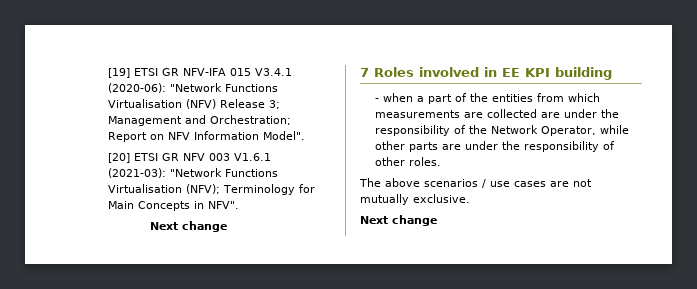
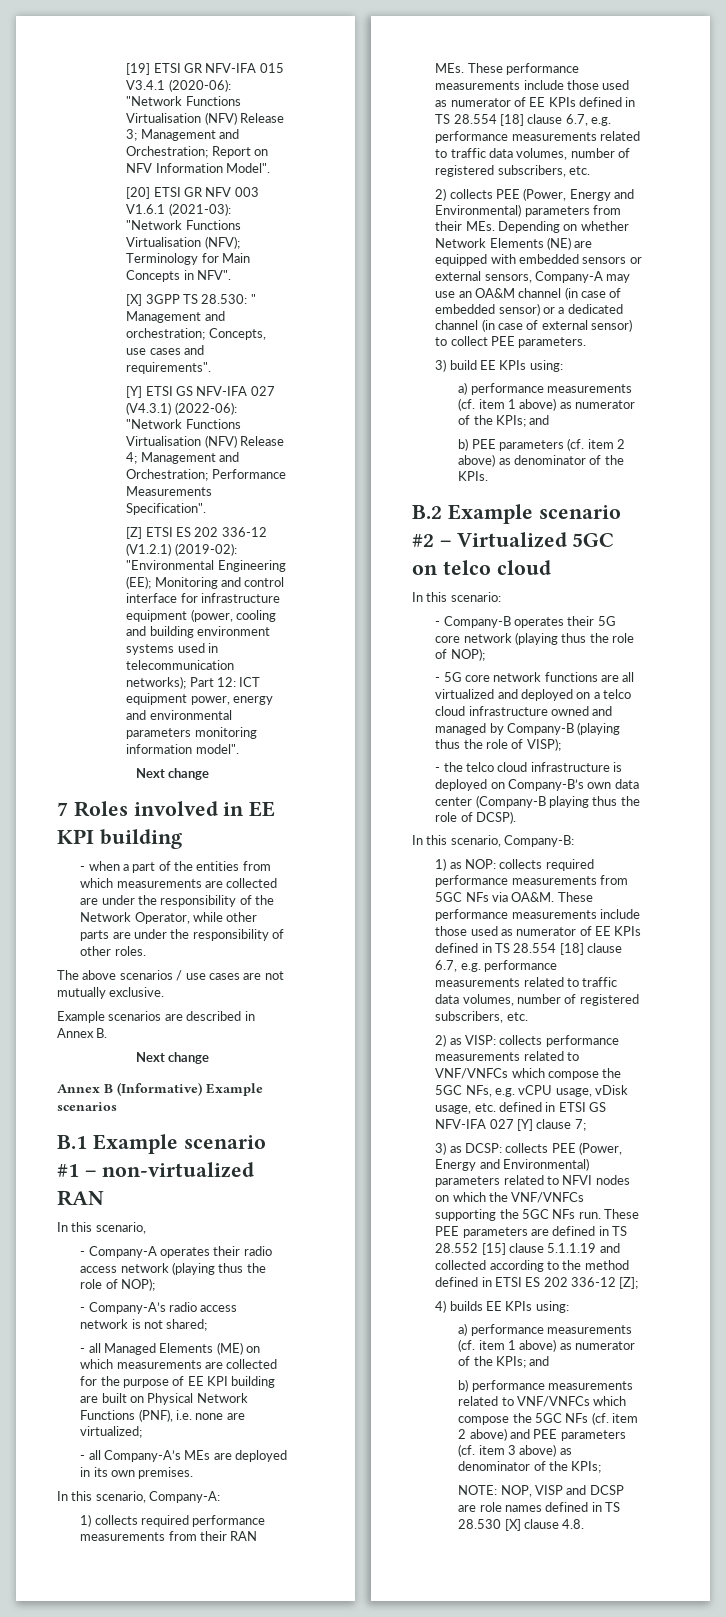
(240, 205) none -> [126,294,256,306] [126,311,225,323] [126,328,266,340] [126,345,205,355] [126,362,212,374] [126,386,275,398] [126,402,237,415] [126,419,241,429] [126,435,285,448] [126,452,240,464] [126,469,286,481] [126,486,213,496] [126,503,207,515] [126,527,267,539] [126,543,237,556] [126,560,286,572] [126,576,285,589] [126,593,281,603] [126,609,277,622] [126,626,271,638] [126,643,219,655] [126,660,235,670] [126,676,261,689] [126,693,274,705] [126,710,232,720] [126,727,257,739] [126,744,239,754] // [X] 3GPP TS 28.530: " Management and orchestration; Concepts, use cases and requirements". // [Y] ETSI GS NFV-IFA 027 (V4.3.1) (2022-06): "Network Functions Virtualisation (NFV) Release 4; Management and Orchestration; Performance Measurements Specification". // [Z] ETSI ES 202 336-12 (V1.2.1) (2019-02): "Environmental Engineering (EE); Monitoring and control interface for infrastructure equipment (power, cooling and building environment systems used in telecommunication networks); Part 12: ICT equipment power, energy and environmental parameters monitoring information model".
[360,215,437,226] Next change -> [57,1011,255,1023] [57,1028,108,1038] [135,1052,210,1064] [57,1082,263,1096] [57,1102,117,1111] [57,1134,266,1154] [57,1162,254,1178] [57,1190,104,1206] [57,1222,146,1234] [80,1246,272,1258] [80,1262,266,1275] [80,1278,155,1291] [80,1302,238,1314] [80,1319,208,1331] [80,1342,261,1355] [80,1359,278,1369] [80,1376,276,1388] [80,1393,248,1405] [80,1409,245,1422] [80,1426,143,1438] [80,1450,288,1462] [80,1467,194,1479] [57,1491,221,1503] [80,1514,266,1527] [80,1531,258,1541] [435,63,579,75] [435,80,630,90] [435,97,636,107] [435,114,612,126] [435,131,640,143] [435,148,631,160] [435,165,590,177] [435,188,635,201] [435,204,621,217] [435,221,629,233] [435,237,593,250] [435,254,642,266] [435,271,631,283] [435,287,622,300] [435,303,623,316] [435,319,633,332] [435,336,587,348] [435,359,563,372] [458,382,633,395] [458,398,636,411] [458,415,550,427] [458,438,626,451] [458,454,624,467] [458,471,489,481] [412,504,621,524] [412,532,615,548] [412,560,551,575] [412,592,501,602] [435,616,616,628] [435,632,635,645] [435,648,485,661] [435,672,635,682] [435,689,632,701] [435,706,613,716] [435,722,621,735] [435,738,561,751] [435,762,623,772] [435,779,639,791] [435,795,640,808] [435,811,516,824] [412,835,575,847] [435,858,594,871] [435,875,628,887] [435,892,593,902] [435,909,640,921] [435,926,642,936] [435,943,623,955] [435,960,557,972] [435,977,618,987] [435,994,639,1006] [435,1011,528,1023] [435,1034,619,1047] [435,1051,579,1061] [435,1068,622,1080] [435,1085,629,1097] [435,1102,607,1114] [435,1119,586,1131] [435,1142,623,1155] [435,1158,589,1171] [435,1175,630,1187] [435,1192,585,1203] [435,1209,640,1221] [435,1226,628,1238] [435,1243,620,1255] [435,1260,629,1272] [435,1277,639,1289] [435,1300,569,1313] [458,1323,633,1336] [458,1339,636,1352] [458,1356,550,1368] [458,1379,634,1392] [458,1396,627,1407] [458,1412,639,1425] [458,1428,626,1441] [458,1444,572,1457] [458,1461,602,1473] [458,1485,624,1497] [458,1502,621,1512] [458,1519,585,1531] Example scenarios are described in Annex B. // Next change // Annex B (Informative) Example scenarios // B.1 Example scenario #1 – non-virtualized RAN // In this scenario, // - Company-A operates their radio access network (playing thus the role of NOP); // - Company-A’s radio access network is not shared; // - all Managed Elements (ME) on which measurements are collected for the purpose of EE KPI building are built on Physical Network Functions (PNF), i.e. none are virtualized; // - all Company-A’s MEs are deployed in its own premises. // In this scenario, Company-A: // 1) collects required performance measurements from their RAN MEs. These performance measurements include those used as numerator of EE KPIs defined in TS 28.554 [18] clause 6.7, e.g. performance measurements related to traffic data volumes, number of registered subscribers, etc. // 2) collects PEE (Power, Energy and Environmental) parameters from their MEs. Depending on whether Network Elements (NE) are equipped with embedded sensors or external sensors, Company-A may use an OA&M channel (in case of embedded sensor) or a dedicated channel (in case of external sensor) to collect PEE parameters. // 3) build EE KPIs using: // a) performance measurements (cf. item 1 above) as numerator of the KPIs; and // b) PEE parameters (cf. item 2 above) as denominator of the KPIs. // B.2 Example scenario #2 – Virtualized 5GC on telco cloud // In this scenario: // - Company-B operates their 5G core network (playing thus the role of NOP); // - 5G core network functions are all virtualized and deployed on a telco cloud infrastructure owned and managed by Company-B (playing thus the role of VISP); // - the telco cloud infrastructure is deployed on Company-B’s own data center (Company-B playing thus the role of DCSP). // In this scenario, Company-B: // 1) as NOP: collects required performance measurements from 5GC NFs via OA&M. These performance measurements include those used as numerator of EE KPIs defined in TS 28.554 [18] clause 6.7, e.g. performance measurements related to traffic data volumes, number of registered subscribers, etc. // 2) as VISP: collects performance measurements related to VNF/VNFCs which compose the 5GC NFs, e.g. vCPU usage, vDisk usage, etc. defined in ETSI GS NFV-IFA 027 [Y] clause 7; // 3) as DCSP: collects PEE (Power, Energy and Environmental) parameters related to NFVI nodes on which the VNF/VNFCs supporting the 5GC NFs run. These PEE parameters are defined in TS 28.552 [15] clause 5.1.1.19 and collected according to the method defined in ETSI ES 202 336-12 [Z]; // 4) builds EE KPIs using: // a) performance measurements (cf. item 1 above) as numerator of the KPIs; and // b) performance measurements related to VNF/VNFCs which compose the 5GC NFs (cf. item 2 above) and PEE parameters (cf. item 3 above) as denominator of the KPIs; // NOTE: NOP, VISP and DCSP are role names defined in TS 28.530 [X] clause 4.8.

